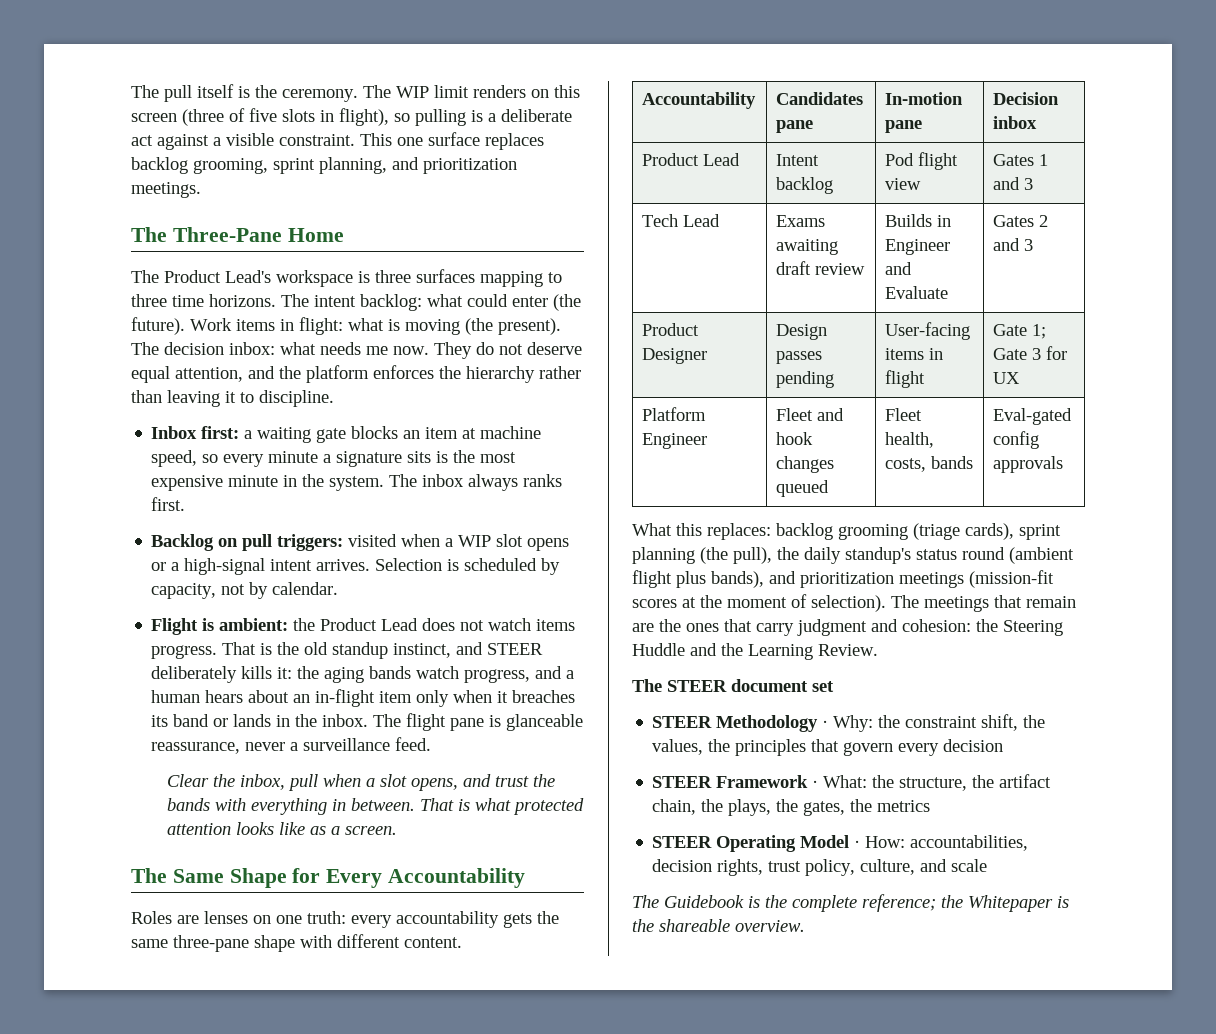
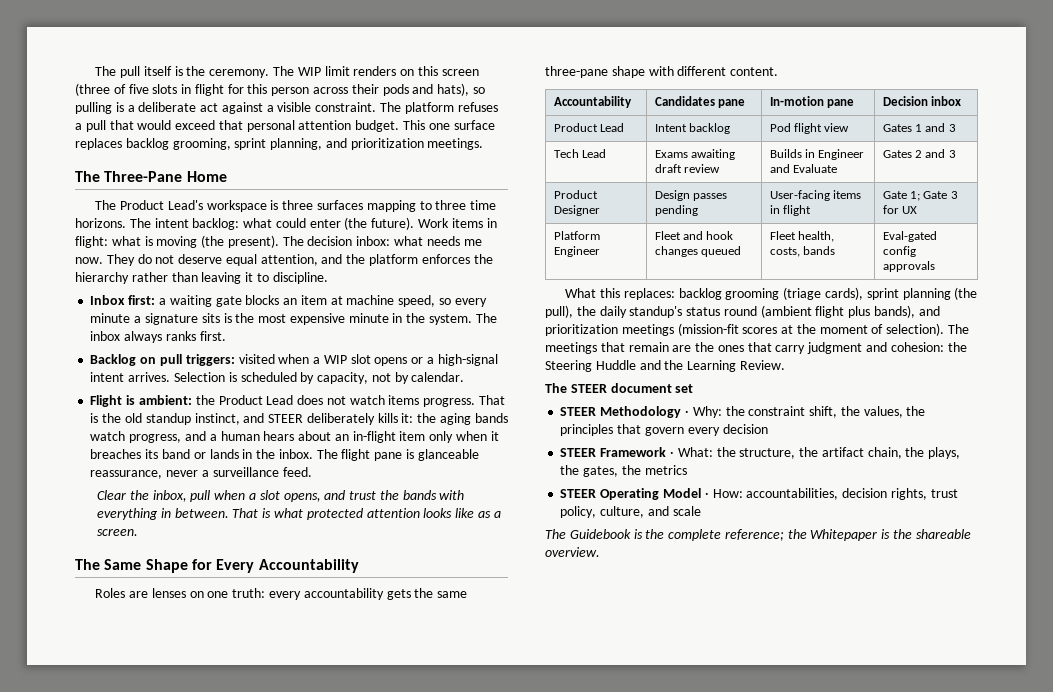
[339,108,389,126] flight), -> [194,83,470,96] flight for this person across their pods and hats),
(355, 140) none -> [380,102,498,114] [75,120,400,132] The platform refuses a pull that would exceed that personal attention budget.

